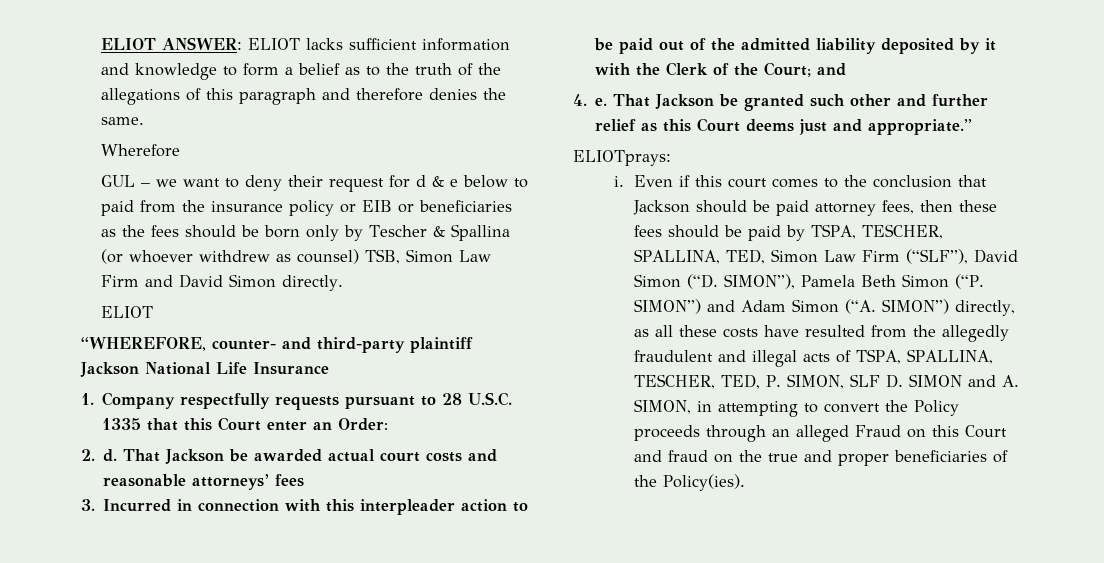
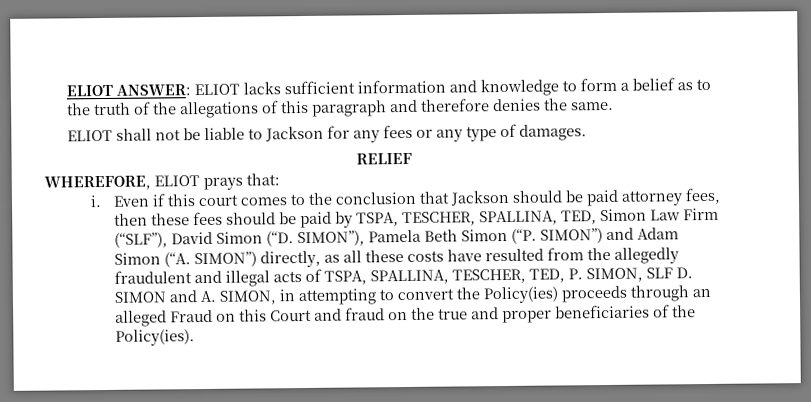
[101,144,181,157] [101,175,529,192] [101,200,513,216] [101,224,511,241] [101,249,492,264] [101,274,344,291] [101,306,154,318] [81,337,473,353] [80,362,329,377] [81,392,513,410] [102,417,389,431] [81,449,498,464] [103,474,305,490] [81,499,529,515] [594,38,997,54] [595,62,847,77] [573,94,989,111] [595,118,973,135] [573,150,671,166] Wherefore // GUL – we want to deny their request for d & e below to paid from the insurance policy or EIB or beneficiaries as the fees should be born only by Tescher & Spallina (or whoever withdrew as counsel) TSB, Simon Law Firm and David Simon directly. // ELIOT // “WHEREFORE, counter- and third-party plaintiff Jackson National Life Insurance // 1. Company respectfully requests pursuant to 28 U.S.C. 1335 that this Court enter an Order: // 2. d. That Jackson be awarded actual court costs and reasonable attorneys’ fees // 3. Incurred in connection with this interpleader action to be paid out of the admitted liability deposited by it with the Clerk of the Court; and // 4. e. That Jackson be granted such other and further relief as this Court deems just and appropriate.” // ELIOTprays: -> [66,123,587,143] [355,152,412,165] [44,173,280,191] ELIOT shall not be liable to Jackson for any fees or any type of damages. // RELIEF // WHEREFORE, ELIOT prays that:
[914,400,960,416] Policy -> [482,286,559,304] Policy(ies)

